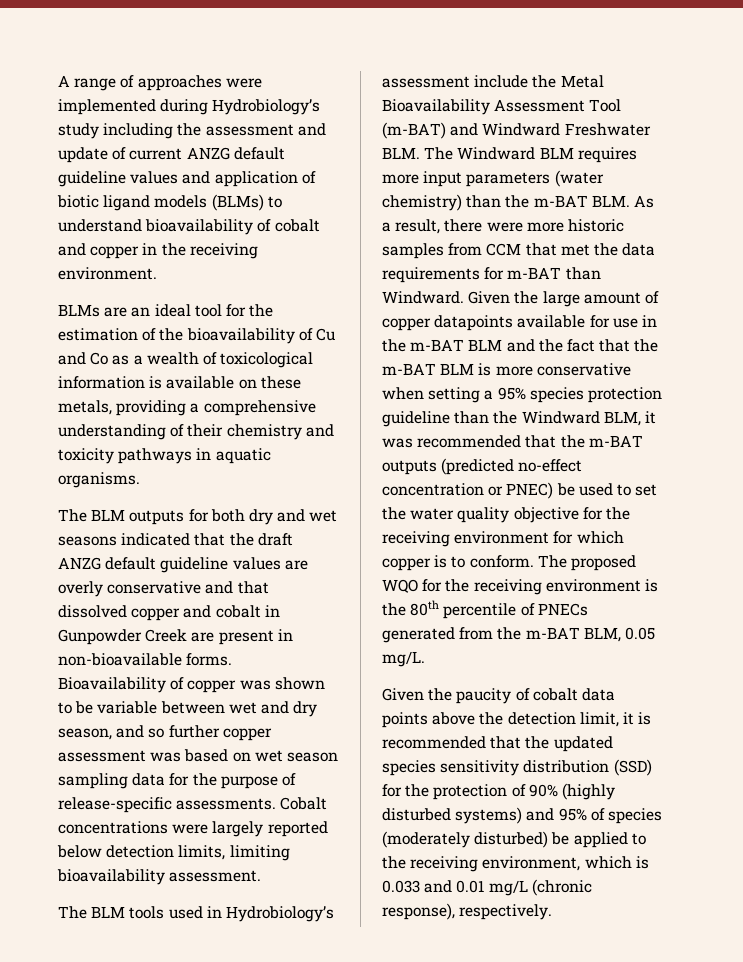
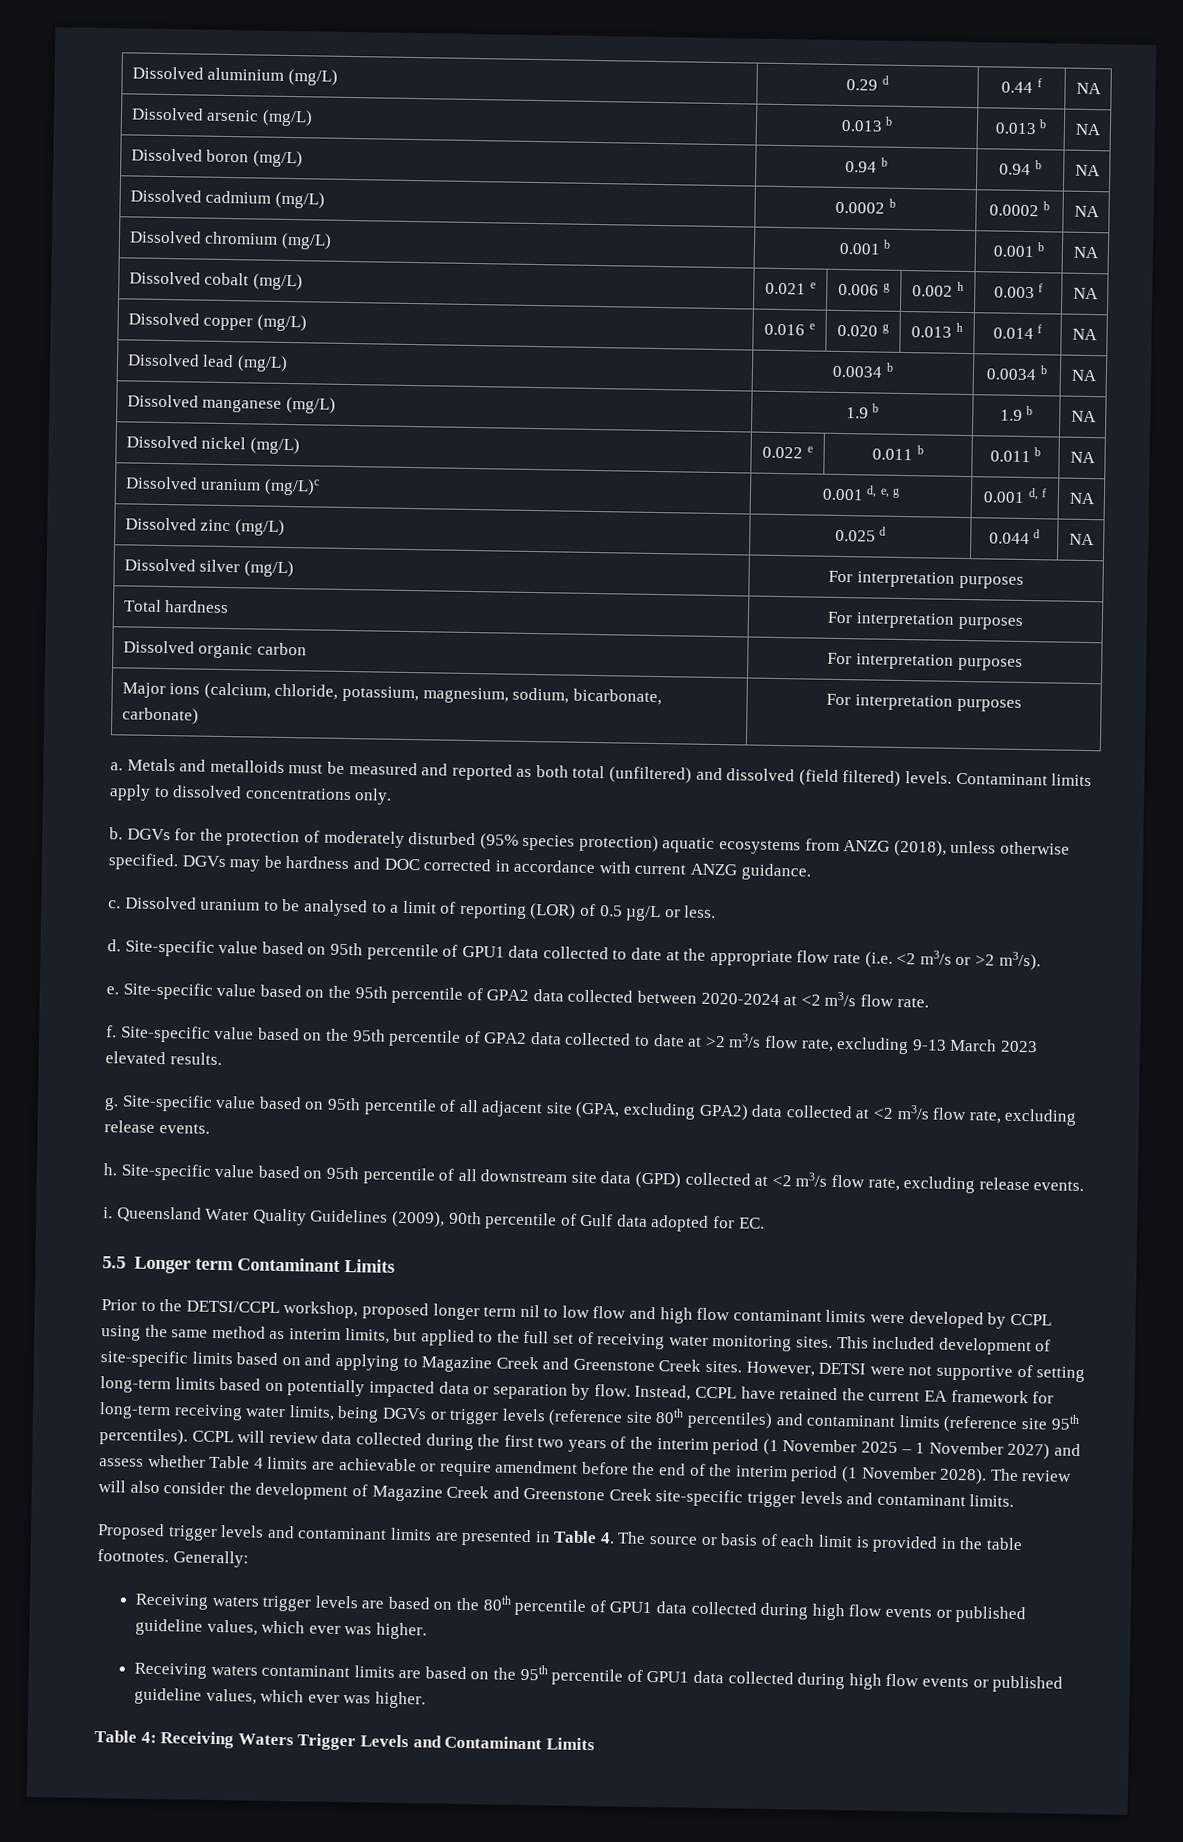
[58,75,262,91] [58,99,321,115] [58,123,326,139] [58,147,285,163] [58,171,316,187] [57,194,282,211] [58,219,320,235] [58,243,258,259] [58,267,157,280] [58,304,274,317] [58,328,335,344] [58,352,314,368] [58,376,301,389] [58,400,316,416] [58,424,334,440] [58,448,271,464] [58,472,140,488] [58,509,338,525] [58,533,293,546] [58,557,308,573] [58,581,269,597] [58,605,280,621] [58,629,293,645] [58,653,233,666] [58,677,325,693] [58,701,318,717] [58,725,272,741] [58,749,338,762] [58,773,296,789] [58,797,328,813] [58,821,328,837] [57,845,290,861] [57,869,262,885] [58,906,334,922] [382,75,604,88] [382,99,622,115] [382,122,651,139] [382,147,637,163] [382,170,604,187] [382,194,654,211] [382,219,624,234] [382,243,656,259] [382,267,601,283] [382,291,659,307] [382,315,657,331] [382,339,659,352] [382,363,631,376] [382,387,662,403] [382,411,656,427] [382,435,643,448] [382,458,583,475] [382,482,658,499] [382,507,630,523] [382,531,624,547] [382,555,636,571] [382,579,658,595] [382,600,588,619] [382,627,655,643] [382,651,425,667] [382,688,615,704] [382,712,652,728] [382,736,613,752] [382,759,652,776] [382,783,615,800] [382,807,662,824] [382,831,646,848] [382,856,649,872] [382,879,592,896] [382,903,553,920] A range of approaches were implemented during Hydrobiology’s study including the assessment and update of current ANZG default guideline values and application of biotic ligand models (BLMs) to understand bioavailability of cobalt and copper in the receiving environment. // BLMs are an ideal tool for the estimation of the bioavailability of Cu and Co as a wealth of toxicological information is available on these metals, providing a comprehensive understanding of their chemistry and toxicity pathways in aquatic organisms. // The BLM outputs for both dry and wet seasons indicated that the draft ANZG default guideline values are overly conservative and that dissolved copper and cobalt in Gunpowder Creek are present in non-bioavailable forms. Bioavailability of copper was shown to be variable between wet and dry season, and so further copper assessment was based on wet season sampling data for the purpose of release-specific assessments. Cobalt concentrations were largely reported below detection limits, limiting bioavailability assessment. // The BLM tools used in Hydrobiology’s assessment include the Metal Bioavailability Assessment Tool (m-BAT) and Windward Freshwater BLM. The Windward BLM requires more input parameters (water chemistry) than the m-BAT BLM. As a result, there were more historic samples from CCM that met the data requirements for m-BAT than Windward. Given the large amount of copper datapoints available for use in the m-BAT BLM and the fact that the m-BAT BLM is more conservative when setting a 95% species protection guideline than the Windward BLM, it was recommended that the m-BAT outputs (predicted no-effect concentration or PNEC) be used to set the water quality objective for the receiving environment for which copper is to conform. The proposed WQO for the receiving environment is the 80th percentile of PNECs generated from the m-BAT BLM, 0.05 mg/L. // Given the paucity of cobalt data points above the detection limit, it is recommended that the updated species sensitivity distribution (SSD) for the protection of 90% (highly disturbed systems) and 95% of species (moderately disturbed) be applied to the receiving environment, which is 0.033 and 0.01 mg/L (chronic response), respectively. -> [131,66,338,86] [846,75,889,91] [1001,78,1042,94] [1075,82,1102,95] [130,107,313,127] [840,116,894,132] [994,119,1048,135] [1074,123,1102,136] [130,148,303,168] [845,157,888,173] [999,160,1042,176] [1074,164,1101,177] [129,189,325,209] [835,198,896,214] [989,201,1050,217] [1073,205,1100,218] [128,230,332,250] [838,239,892,255] [992,242,1046,258] [1072,246,1100,259] [128,271,303,291] [765,282,816,295] [838,282,890,296] [912,281,964,297] [993,283,1044,299] [1072,287,1099,300] [127,312,307,332] [764,323,815,336] [837,323,889,337] [911,322,963,338] [992,324,1043,340] [1071,328,1098,341] [126,353,288,372] [832,362,894,378] [986,365,1048,381] [1070,369,1098,382] [126,394,336,414] [845,403,880,419] [999,405,1034,421] [1070,410,1097,423] [125,435,300,455] [762,446,813,459] [872,445,924,461] [989,447,1042,463] [1069,451,1096,464] [124,476,320,496] [821,485,901,501] [982,488,1048,503] [1068,492,1096,505] [124,517,285,536] [834,526,887,542] [988,529,1041,545] [1068,533,1095,546] [123,558,294,578] [828,570,1024,589] [122,599,230,614] [827,611,1023,630] [122,640,307,659] [827,652,1023,671] [121,682,662,706] [121,707,199,725] [826,693,1022,712] [110,758,1093,788] [109,784,393,805] [109,827,1071,857] [108,853,811,881] [108,896,717,922] [107,939,1041,971] [106,982,929,1008] [106,1025,1038,1055] [105,1051,222,1066] [104,1094,1077,1126] [104,1120,210,1134] [103,1163,1085,1194] [103,1206,765,1232] [102,1256,395,1274] [101,1299,1052,1329] [101,1324,1052,1356] [100,1350,1086,1383] [100,1376,1055,1404] [99,1402,1080,1433] [99,1428,1081,1460] [99,1454,1073,1485] [98,1480,1015,1508] [97,1523,1023,1553] [97,1549,249,1568] [134,1593,1027,1624] [134,1618,427,1640] [133,1662,1064,1693] [133,1687,426,1709] [94,1730,595,1751] Dissolved aluminium (mg/L) | 0.29 d | 0.44 f | NA // Dissolved arsenic (mg/L) | 0.013 b | 0.013 b | NA // Dissolved boron (mg/L) | 0.94 b | 0.94 b | NA // Dissolved cadmium (mg/L) | 0.0002 b | 0.0002 b | NA // Dissolved chromium (mg/L) | 0.001 b | 0.001 b | NA // Dissolved cobalt (mg/L) | 0.021 e | 0.006 g | 0.002 h | 0.003 f | NA // Dissolved copper (mg/L) | 0.016 e | 0.020 g | 0.013 h | 0.014 f | NA // Dissolved lead (mg/L) | 0.0034 b | 0.0034 b | NA // Dissolved manganese (mg/L) | 1.9 b | 1.9 b | NA // Dissolved nickel (mg/L) | 0.022 e | 0.011 b | 0.011 b | NA // Dissolved uranium (mg/L)c | 0.001 d, e, g | 0.001 d, f | NA // Dissolved zinc (mg/L) | 0.025 d | 0.044 d | NA // Dissolved silver (mg/L) | For interpretation purposes // Total hardness | For interpretation purposes // Dissolved organic carbon | For interpretation purposes // Major ions (calcium, chloride, potassium, magnesium, sodium, bicarbonate, carbonate) | For interpretation purposes // a. Metals and metalloids must be measured and reported as both total (unfiltered) and dissolved (field filtered) levels. Contaminant limits apply to dissolved concentrations only. // b. DGVs for the protection of moderately disturbed (95% species protection) aquatic ecosystems from ANZG (2018), unless otherwise specified. DGVs may be hardness and DOC corrected in accordance with current ANZG guidance. // c. Dissolved uranium to be analysed to a limit of reporting (LOR) of 0.5 µg/L or less. // d. Site-specific value based on 95th percentile of GPU1 data collected to date at the appropriate flow rate (i.e. <2 m3/s or >2 m3/s). // e. Site-specific value based on the 95th percentile of GPA2 data collected between 2020-2024 at <2 m3/s flow rate. // f. Site-specific value based on the 95th percentile of GPA2 data collected to date at >2 m3/s flow rate, excluding 9-13 March 2023 elevated results. // g. Site-specific value based on 95th percentile of all adjacent site (GPA, excluding GPA2) data collected at <2 m3/s flow rate, excluding release events. // h. Site-specific value based on 95th percentile of all downstream site data (GPD) collected at <2 m3/s flow rate, excluding release events. // i. Queensland Water Quality Guidelines (2009), 90th percentile of Gulf data adopted for EC. // 5.5 Longer term Contaminant Limits // Prior to the DETSI/CCPL workshop, proposed longer term nil to low flow and high flow contaminant limits were developed by CCPL using the same method as interim limits, but applied to the full set of receiving water monitoring sites. This included development of site-specific limits based on and applying to Magazine Creek and Greenstone Creek sites. However, DETSI were not supportive of setting long-term limits based on potentially impacted data or separation by flow. Instead, CCPL have retained the current EA framework for long-term receiving water limits, being DGVs or trigger levels (reference site 80th percentiles) and contaminant limits (reference site 95th percentiles). CCPL will review data collected during the first two years of the interim period (1 November 2025 – 1 November 2027) and assess whether Table 4 limits are achievable or require amendment before the end of the interim period (1 November 2028). The review will also consider the development of Magazine Creek and Greenstone Creek site-specific trigger levels and contaminant limits. // Proposed trigger levels and contaminant limits are presented in Table 4. The source or basis of each limit is provided in the table footnotes. Generally: // Receiving waters trigger levels are based on the 80th percentile of GPU1 data collected during high flow events or published guideline values, which ever was higher. // Receiving waters contaminant limits are based on the 95th percentile of GPU1 data collected during high flow events or published guideline values, which ever was higher. // Table 4: Receiving Waters Trigger Levels and Contaminant Limits

